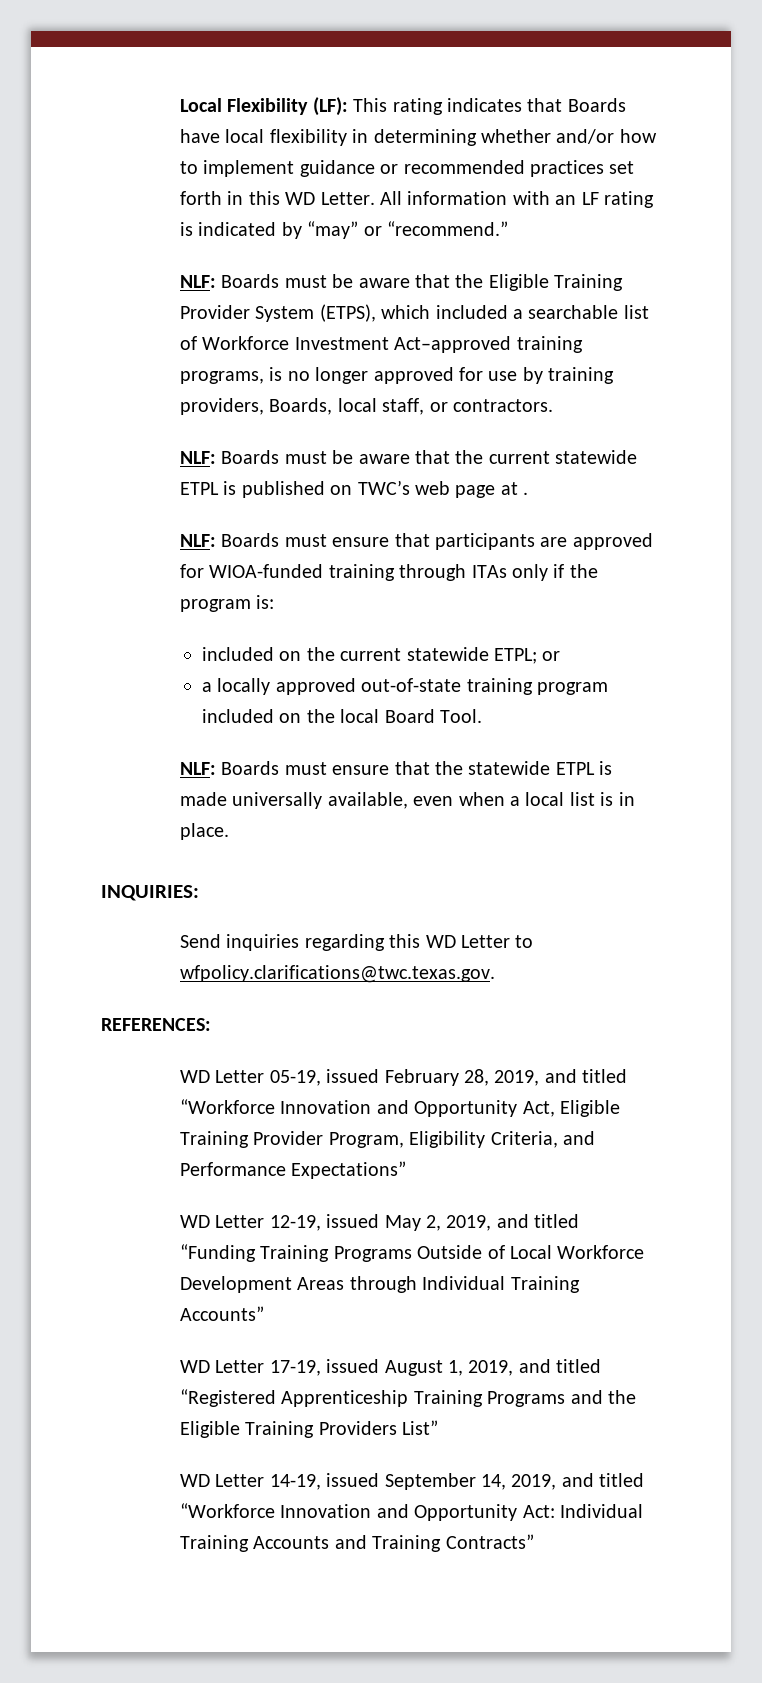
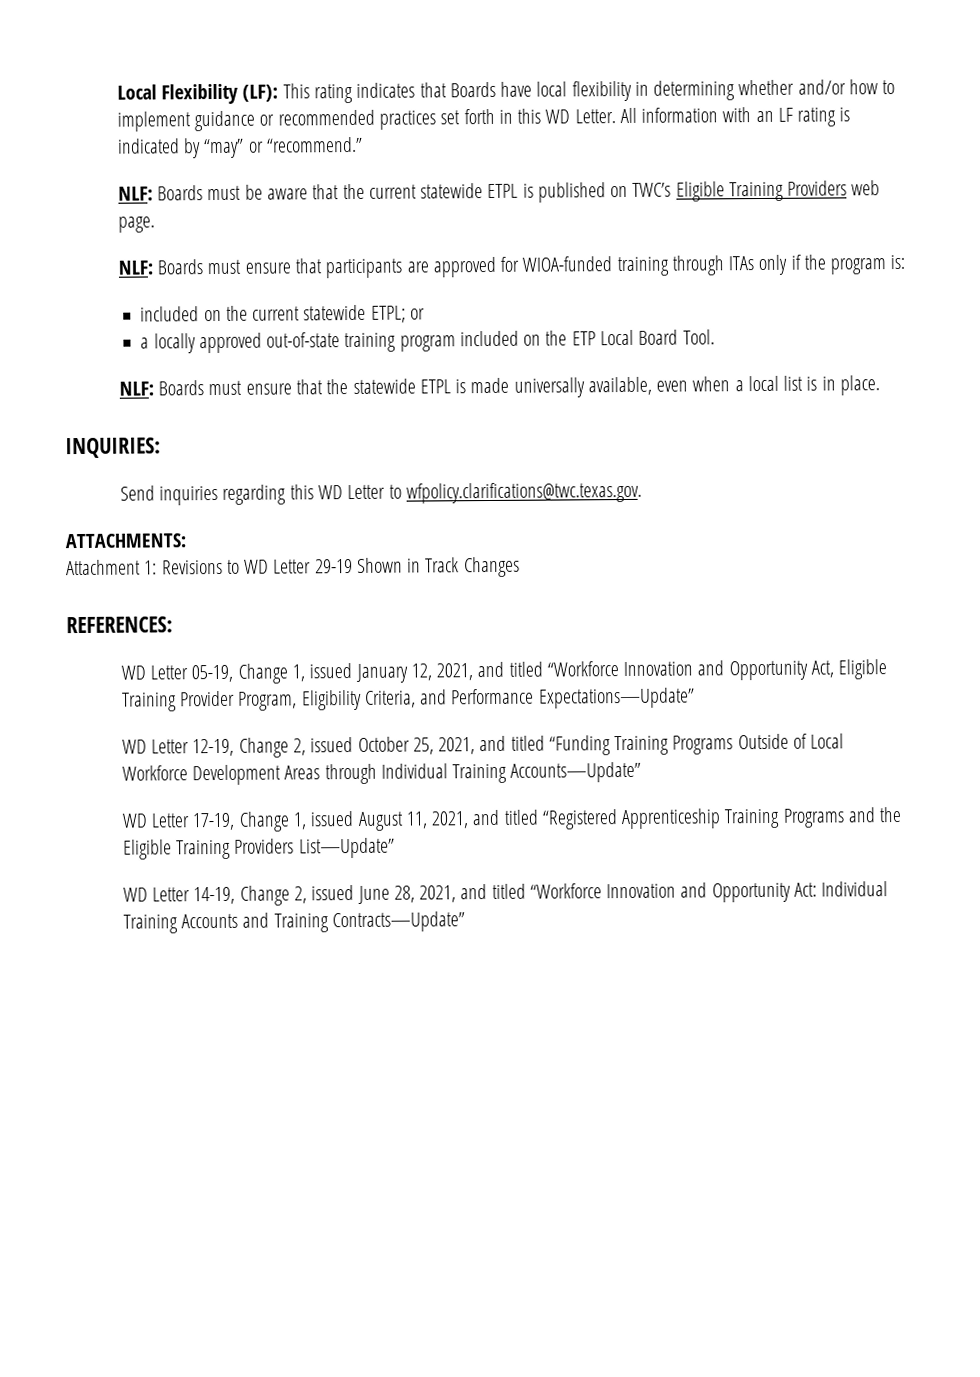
[179,274,624,291] [179,304,649,322] [179,336,583,353] [179,367,615,384] [179,398,553,415] // NLF: Boards must be aware that the Eligible Training Provider System (ETPS), which included a searchable list of Workforce Investment Act–approved training programs, is no longer approved for use by training providers, Boards, local staff, or contractors. -> (363, 144) none
[414,481,529,498] web page at . -> [675,180,881,202] [117,216,155,233] Eligible Training Providers web page.
[340,709,380,723] local -> [571,329,635,346] ETP Local
[101,1018,211,1031] [179,1069,540,1086] REFERENCES: // WD Letter 05-19, issued February 28, 2019, -> [65,533,186,549] [66,556,520,578] [66,616,173,634] [120,663,474,684] ATTACHMENTS: // Attachment 1: Revisions to WD Letter 29-19 Shown in Track Changes // REFERENCES: // WD Letter 05-19, Change 1, issued January 12, 2021,
[291,1161,407,1179] Expectations” -> [538,687,695,709] Expectations―Update”
[326,1214,492,1231] issued May 2, 2019, -> [238,736,476,758] Change 2, issued October 25, 2021,
[179,1306,264,1321] Accounts” -> [510,761,642,783] Accounts―Update”
[326,1359,514,1376] issued August 1, 2019, -> [238,811,470,832] Change 1, issued August 11, 2021,
[402,1420,439,1435] List” -> [298,837,395,859] List―Update”
[326,1473,557,1490] issued September 14, 2019, -> [239,884,457,906] Change 2, issued June 28, 2021,
[445,1534,534,1549] Contracts” -> [331,911,465,933] Contracts―Update”

